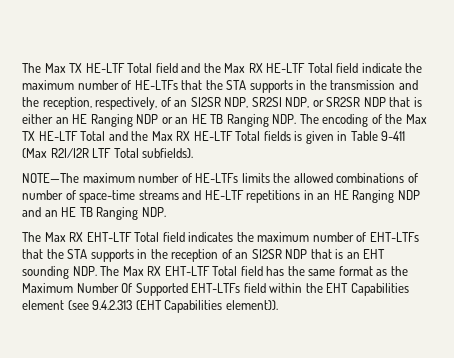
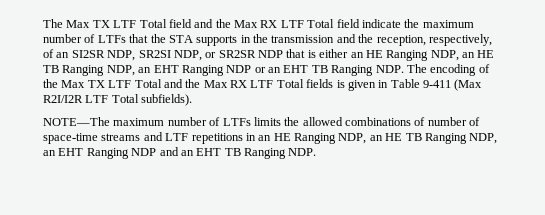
[85,63,125,73] HE-LTF -> [113,20,137,28] LTF
[266,63,306,73] HE-LTF -> [280,20,304,28] LTF
[134,80,178,90] HE-LTFs -> [97,35,126,43] LTFs
(133, 120) none -> [430,50,495,61] [43,65,224,76] NDP, an HE TB Ranging NDP, an EHT Ranging
[191,114,207,124] HE -> [283,65,309,73] EHT
[38,131,78,141] HE-LTF -> [108,80,132,88] LTF
[193,131,233,141] HE-LTF -> [250,80,274,88] LTF
[195,173,239,183] HE-LTFs -> [222,118,251,126] LTFs
[204,190,244,200] HE-LTF -> [165,133,189,141] LTF
[397,190,420,200] [22,207,166,220] [22,232,419,242] [22,249,386,262] [22,266,408,279] [22,283,409,296] [22,300,278,313] NDP and an HE TB Ranging NDP. // The Max RX EHT-LTF Total field indicates the maximum number of EHT-LTFs that the STA supports in the reception of an SI2SR NDP that is an EHT sounding NDP. The Max RX EHT-LTF Total field has the same format as the Maximum Number Of Supported EHT-LTFs field within the EHT Capabilities element (see 9.4.2.313 (EHT Capabilities element)). -> [338,133,498,144] [43,147,317,159] NDP, an HE TB Ranging NDP, an EHT Ranging NDP and an EHT TB Ranging NDP.

